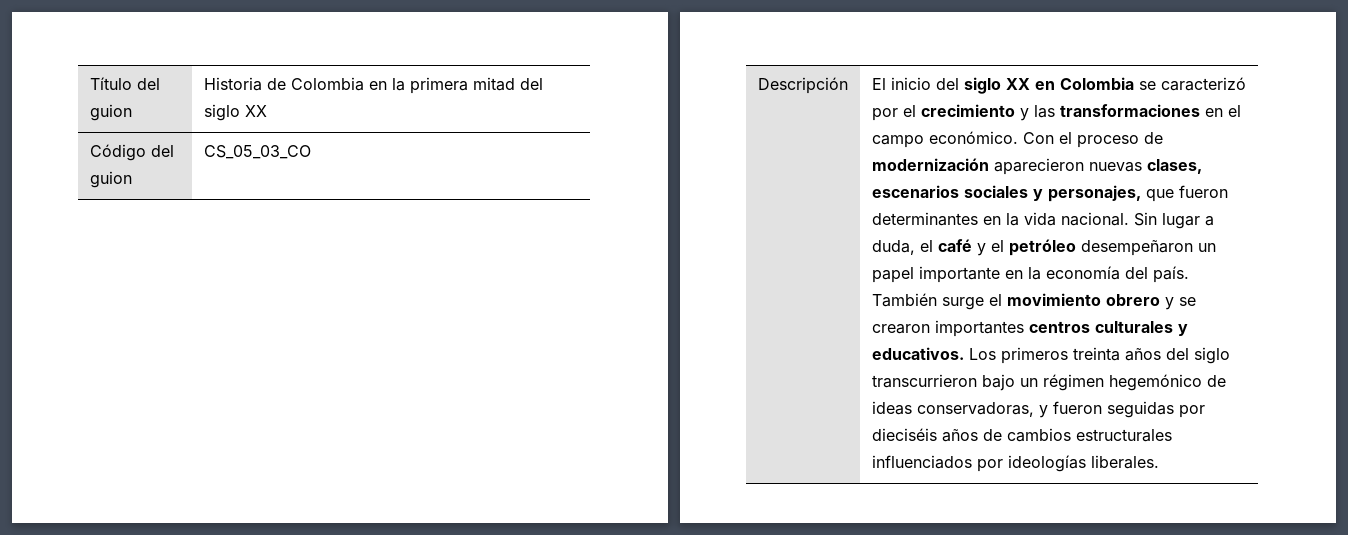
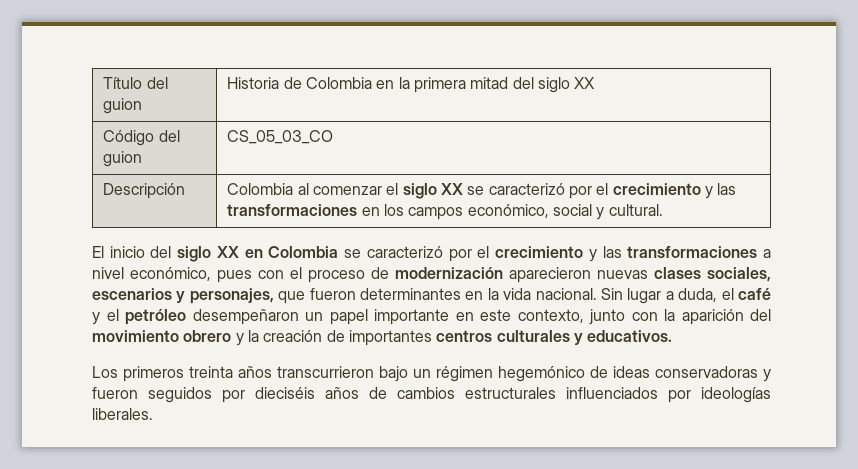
(848, 85) none -> [227,183,737,199] [227,204,663,220] Colombia al comenzar el siglo XX se caracterizó por el crecimiento y las transformaciones en los campos económico, social y cultural. //
[1204,105,1241,117] [871,131,1054,148] en el campo económico. Con -> [763,249,772,258] [92,267,284,283] a nivel económico, pues con
[1146,159,1202,174] [871,185,1028,198] clases, escenarios sociales -> [654,267,771,282] [92,288,172,300] clases sociales, escenarios
[1027,266,1189,283] [871,293,1196,310] [871,324,930,334] la economía del país. También surge el movimiento obrero y se crearon -> [480,309,771,325] [92,330,345,346] este contexto, junto con la aparición del movimiento obrero y la creación de
(964, 353) none -> (673, 336) //
[1165,347,1230,364] del siglo -> (272, 372) none
[916,402,1034,417] conservadoras, -> [655,366,758,378] conservadoras
[1106,401,1174,418] seguidas -> [148,387,212,403] seguidos

